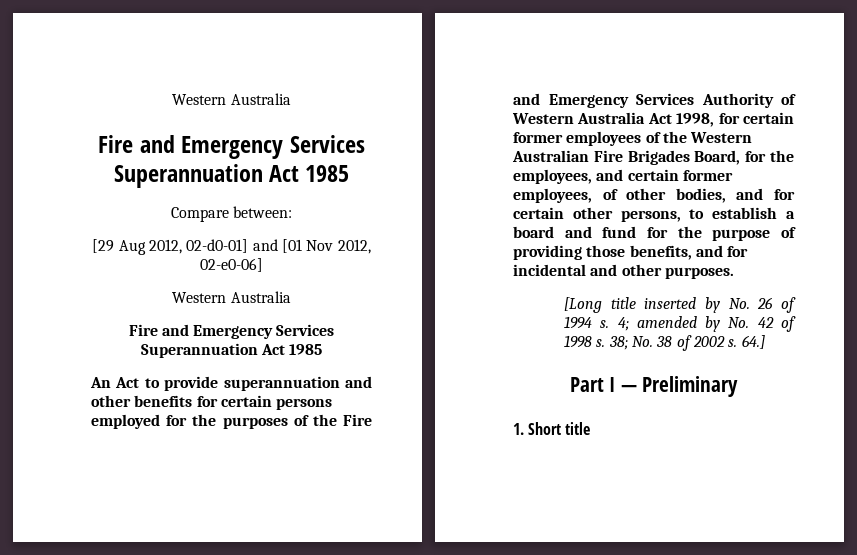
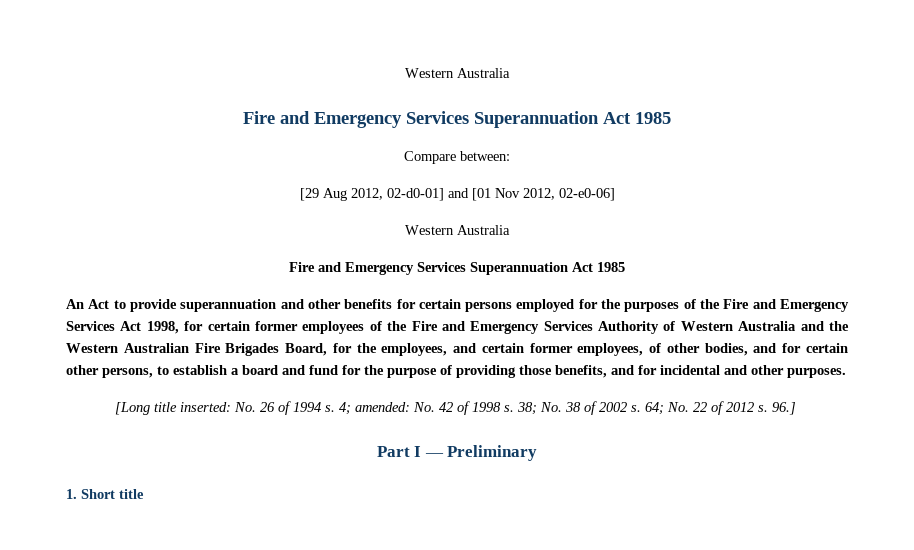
[701,93,796,108] [512,112,646,124] Authority of Western Australia -> (115, 326) none
(687, 137) none -> [411,321,850,334] Fire and Emergency Services Authority of Western Australia and the
[644,297,721,313] inserted by -> [180,402,232,412] inserted:
[636,316,721,332] amended by -> [355,402,411,412] amended:
[741,335,765,349] 64.] -> [645,401,797,415] 64; No. 22 of 2012 s. 96.]

